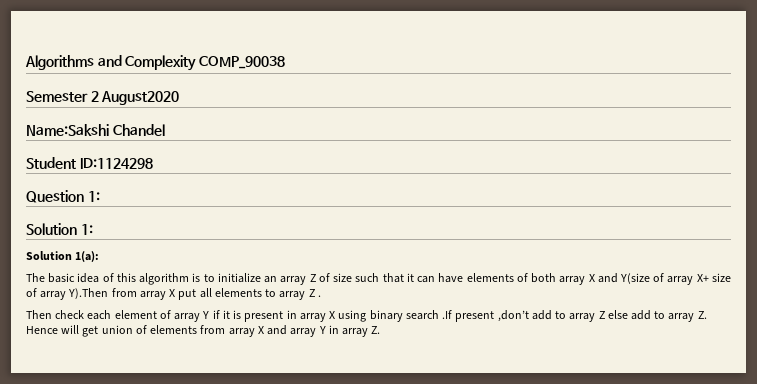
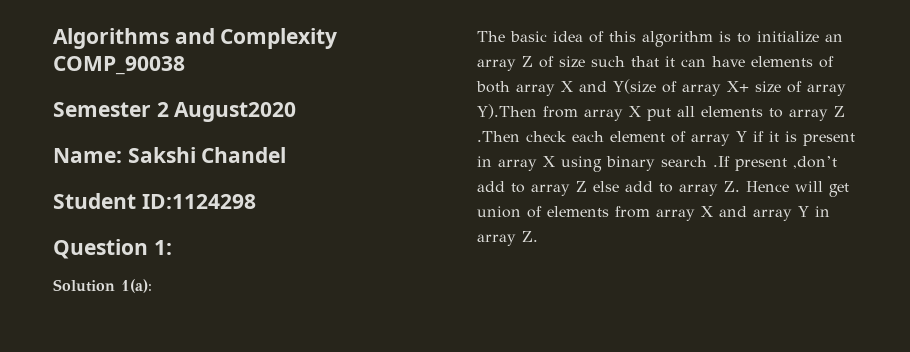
[26,124,109,136] Name:Sakshi -> [53,147,196,163] Name: Sakshi
[26,223,93,235] // Solution 1: -> (172, 247) none
[317,295,321,297] [26,310,52,319] . // Then -> [477,131,520,142] .Then

